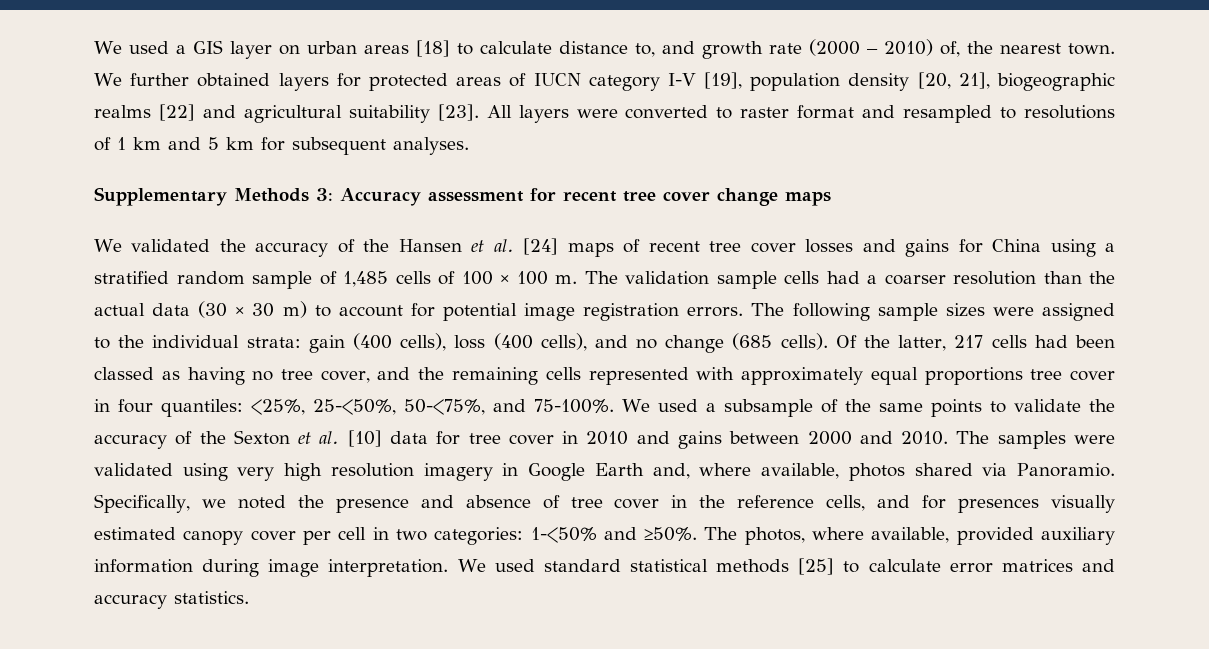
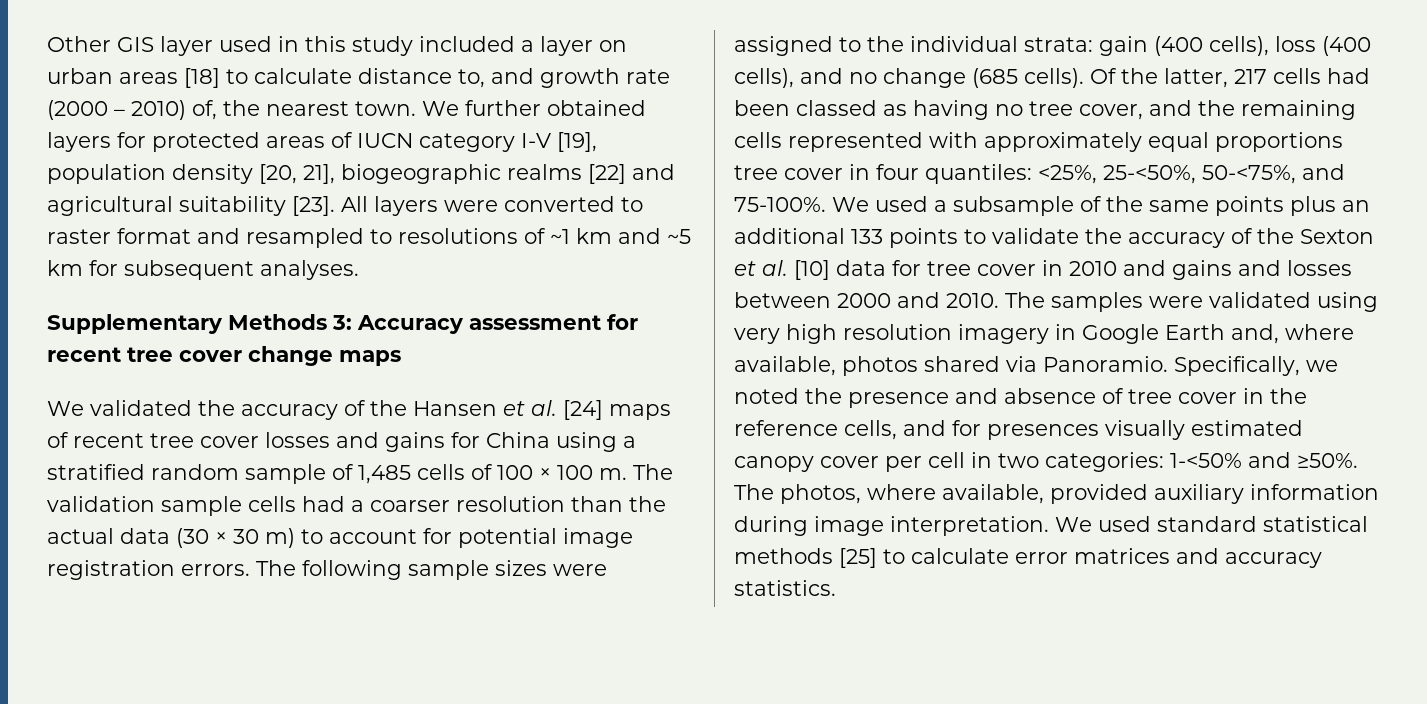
[94,40,223,54] We used a GIS -> [47,36,534,56] Other GIS layer used in this study included a
[117,137,126,150] 1 -> [550,229,570,244] ~1
[208,137,219,150] 5 -> [667,229,691,244] ~5
(982, 408) none -> [1290,196,1370,216] [734,228,958,248] plus an additional 133 points
(722, 440) none -> [1238,260,1352,276] and losses

